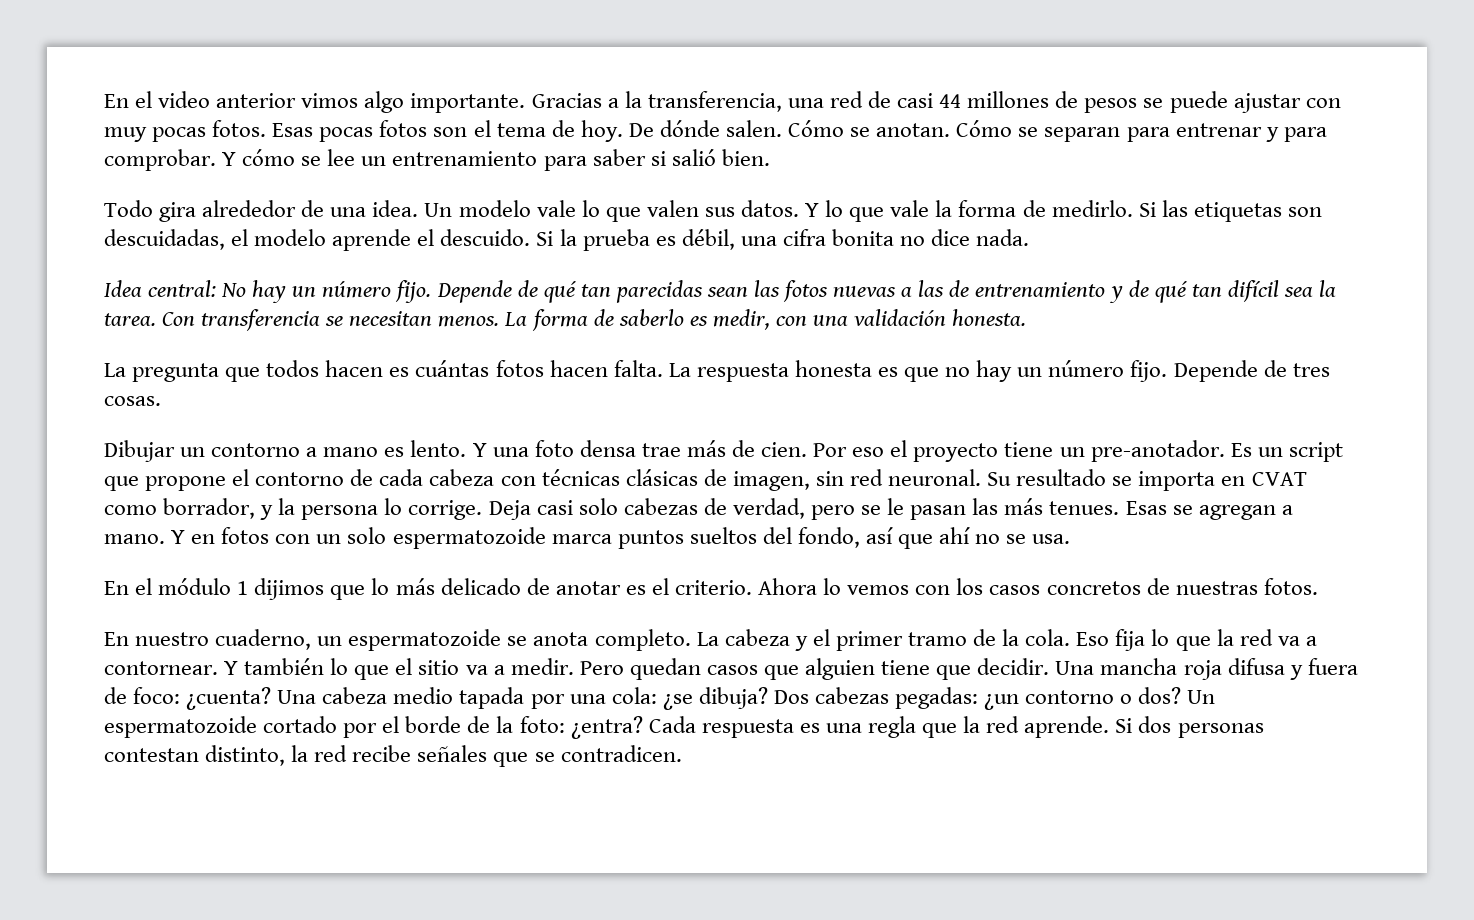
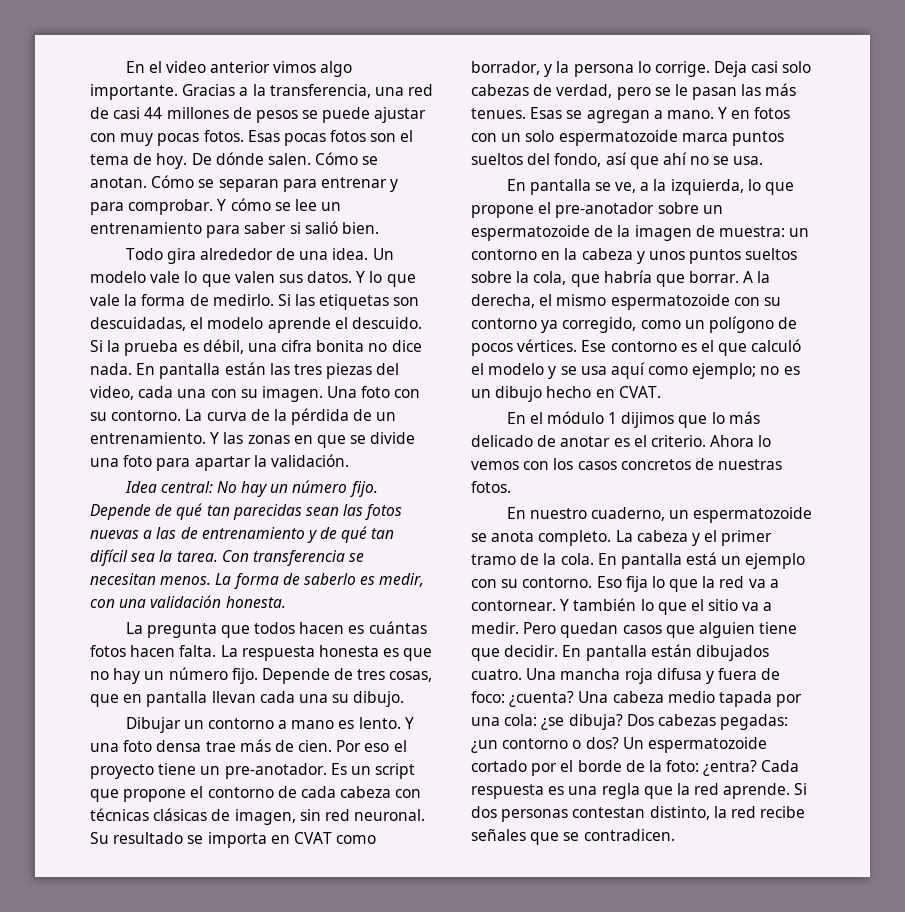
(1030, 237) none -> [136,362,400,379] [90,386,421,402] [90,408,397,425] [90,432,416,448] [90,454,349,471] En pantalla están las tres piezas del video, cada una con su imagen. Una foto con su contorno. La curva de la pérdida de un entrenamiento. Y las zonas en que se divide una foto para apartar la validación.
[104,396,161,406] cosas. -> [389,671,433,682] [90,691,405,707] cosas, que en pantalla llevan cada una su dibujo.
(1071, 539) none -> [506,179,795,195] [471,202,723,218] [471,225,810,241] [471,248,798,264] [471,270,771,287] [471,294,781,310] [471,316,798,333] [471,339,802,356] [471,362,800,379] [471,386,661,402] // En pantalla se ve, a la izquierda, lo que propone el pre-anotador sobre un espermatozoide de la imagen de muestra: un contorno en la cabeza y unos puntos sueltos sobre la cola, que habría que borrar. A la derecha, el mismo espermatozoide con su contorno ya corregido, como un polígono de pocos vértices. Ese contorno es el que calculó el modelo y se usa aquí como ejemplo; no es un dibujo hecho en CVAT.
(1071, 637) none -> [597,552,806,569] [471,577,593,588] En pantalla está un ejemplo con su contorno.
(1050, 666) none -> [562,644,769,661] [471,669,522,680] En pantalla están dibujados cuatro.

